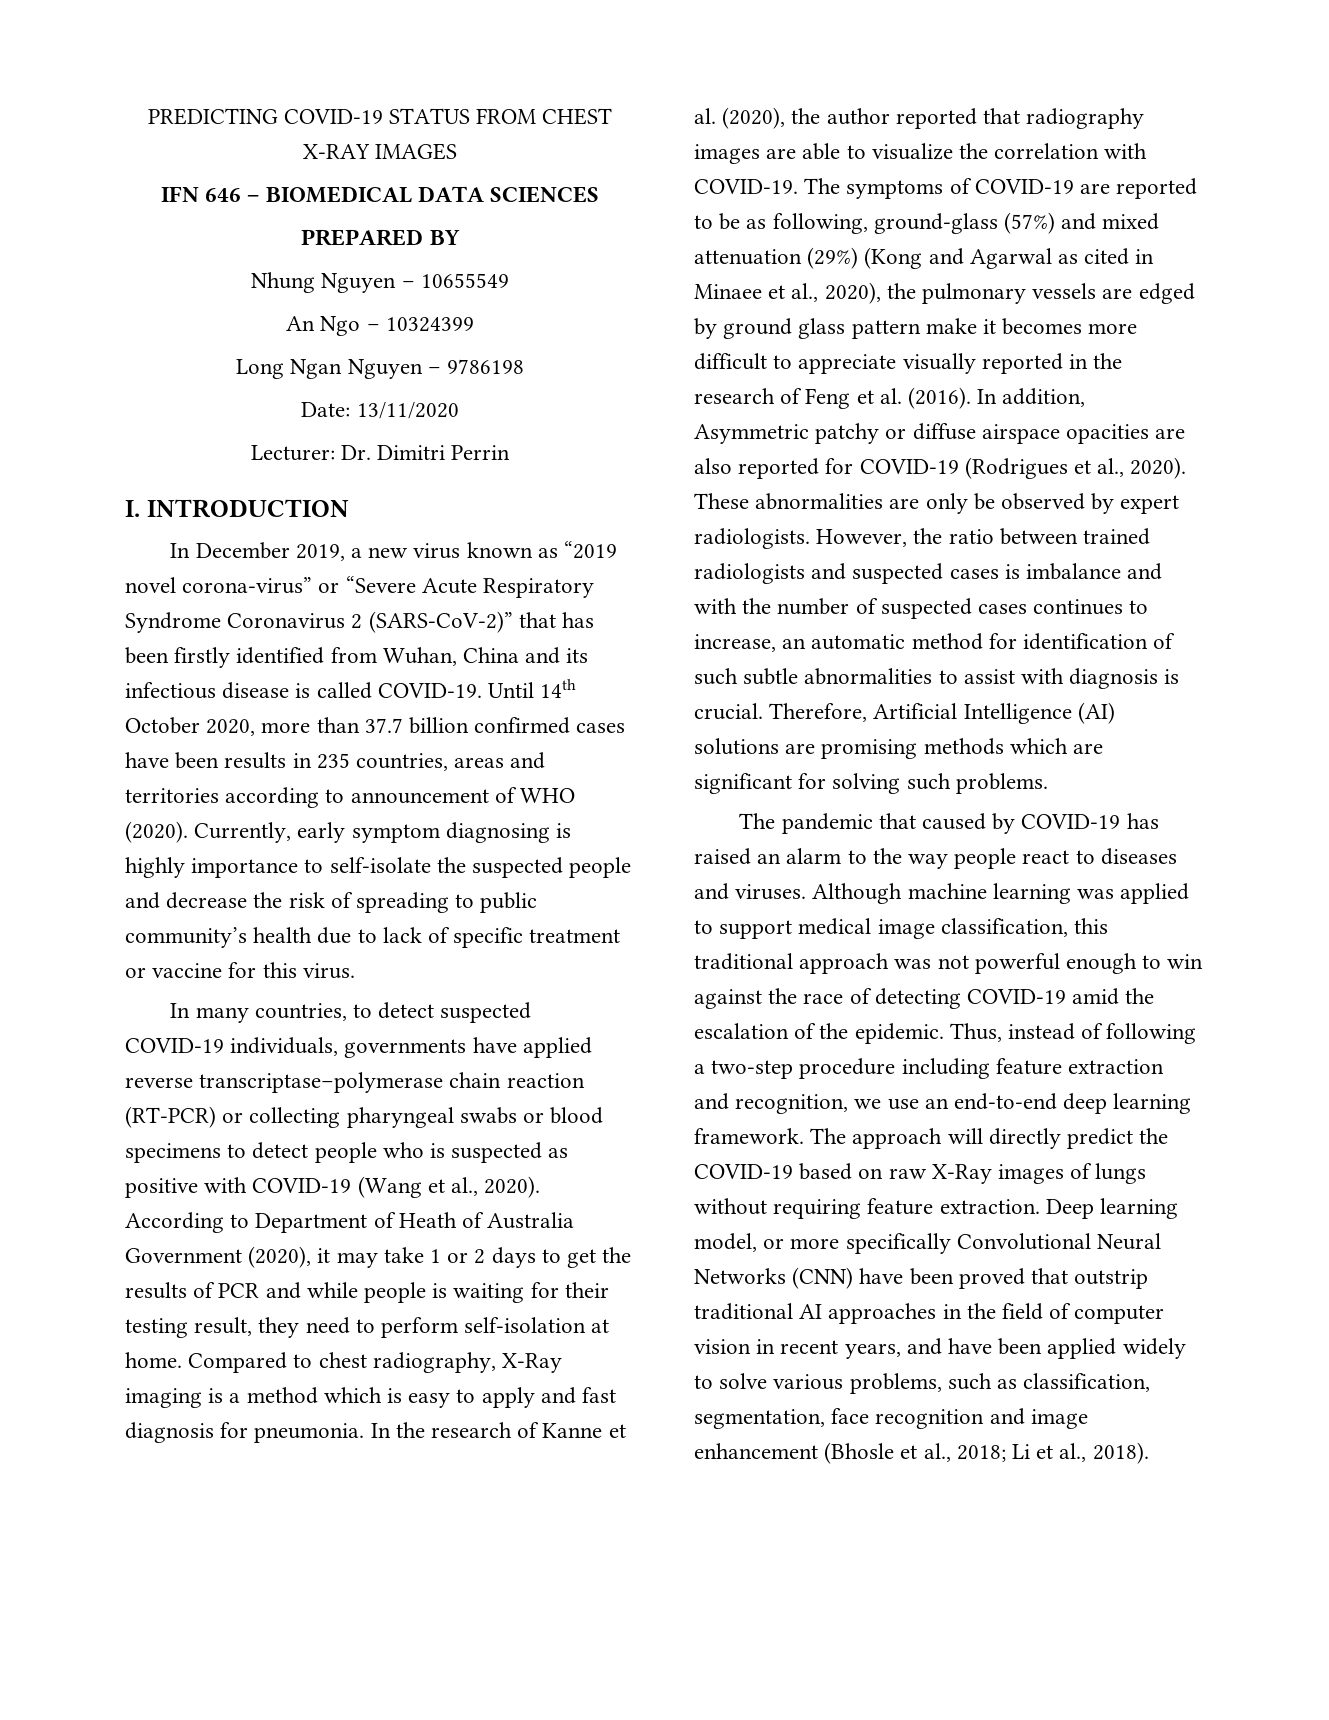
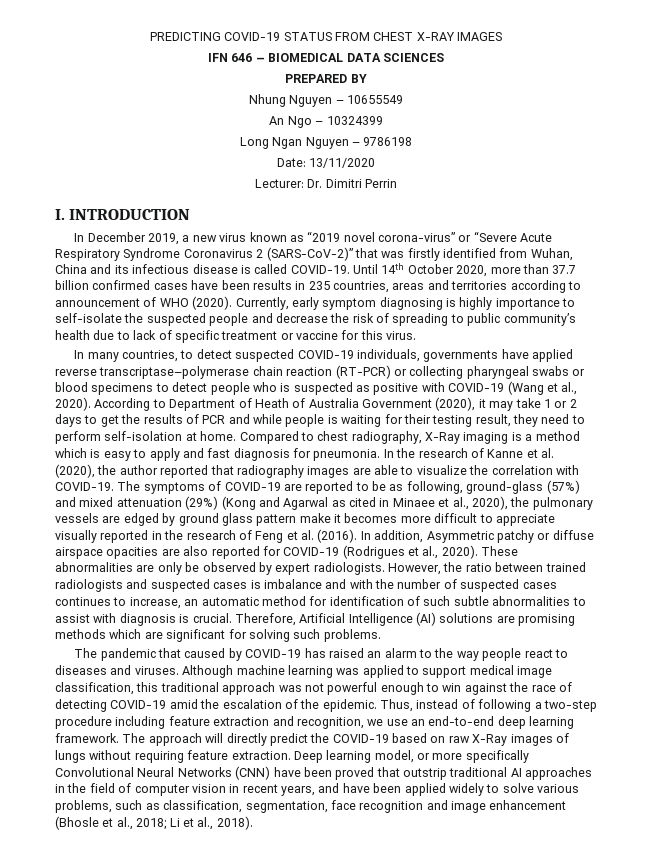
[562,612,595,628] [125,647,169,664] has been -> [381,251,405,258] was

